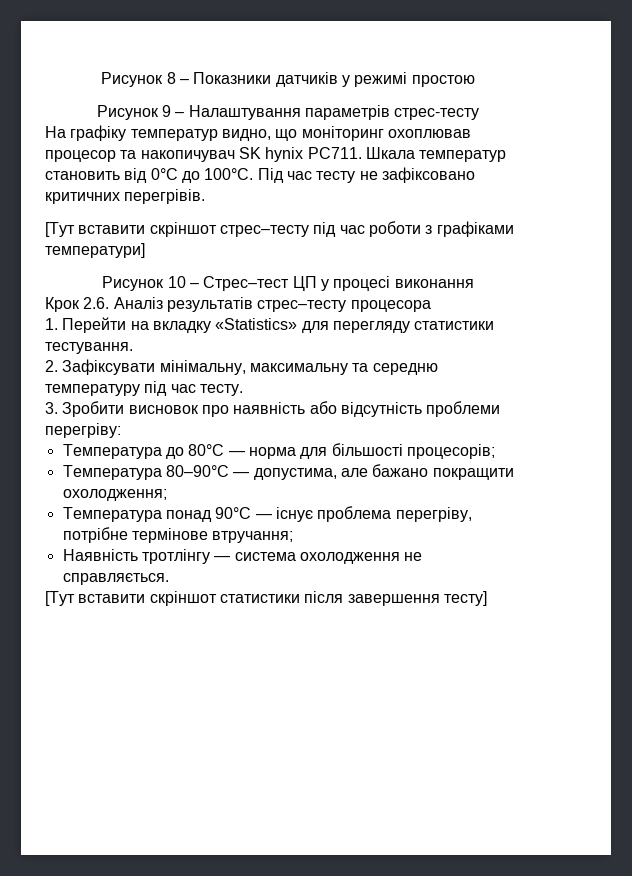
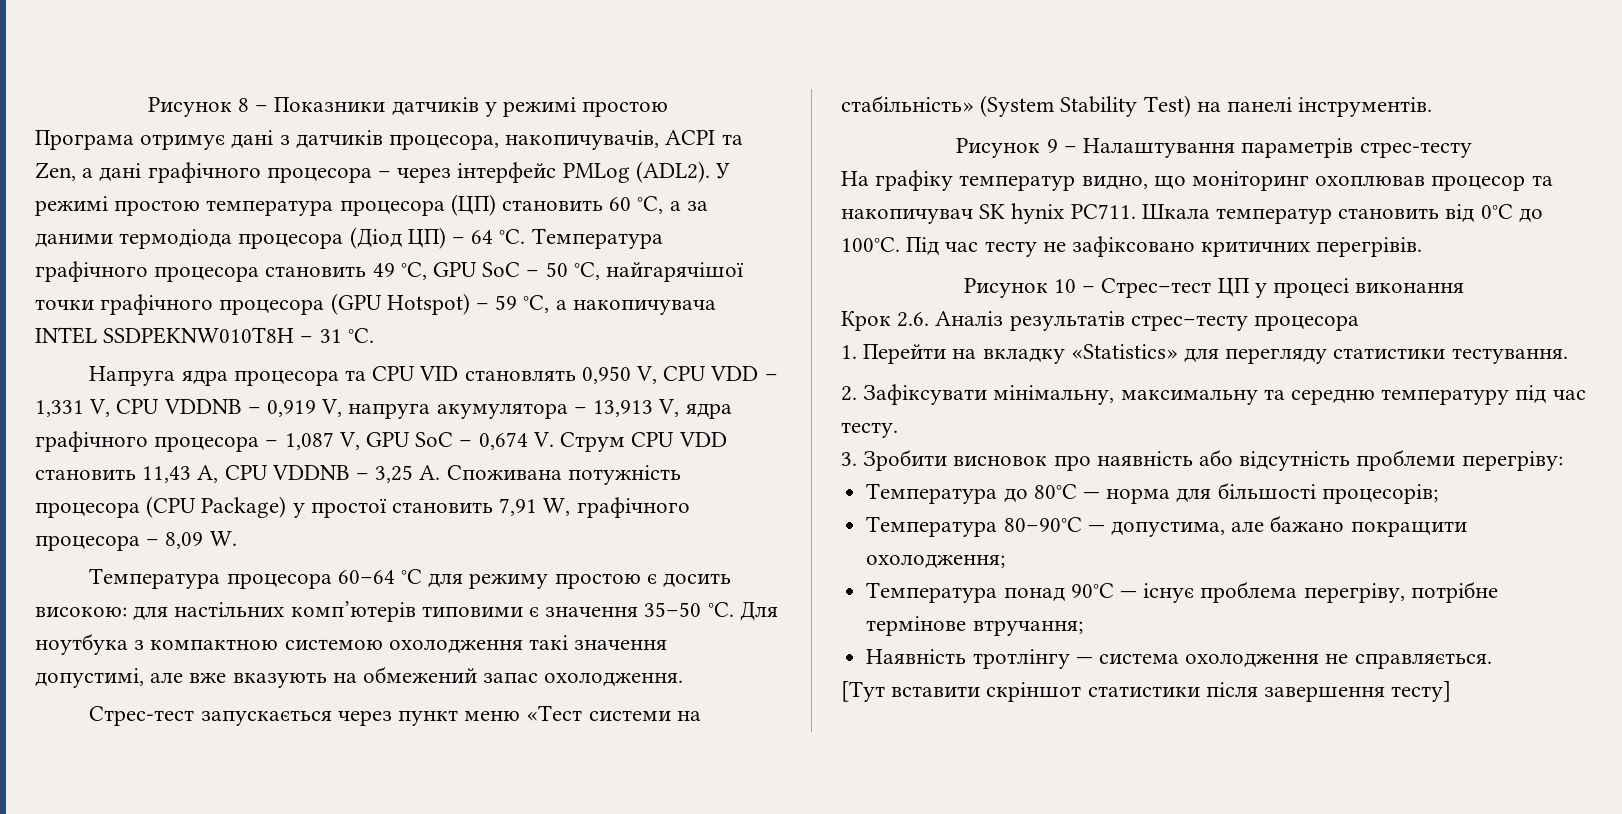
(475, 81) none -> [35,130,743,150] [35,161,731,183] [35,194,708,216] [35,227,663,249] [35,261,745,282] [35,293,716,315] [35,327,374,344] [89,366,778,386] [35,399,732,419] [35,431,727,452] [35,465,681,485] [35,496,690,518] [35,531,237,551] [89,568,731,589] [35,601,778,622] [35,633,668,655] [35,666,684,688] [89,705,701,726] [841,95,1433,117] // Програма отримує дані з датчиків процесора, накопичувачів, ACPI та Zen, а дані графічного процесора – через інтерфейс PMLog (ADL2). У режимі простою температура процесора (ЦП) становить 60 °C, а за даними термодіода процесора (Діод ЦП) – 64 °C. Температура графічного процесора становить 49 °C, GPU SoC – 50 °C, найгарячішої точки графічного процесора (GPU Hotspot) – 59 °C, а накопичувача INTEL SSDPEKNW010T8H – 31 °C. // Напруга ядра процесора та CPU VID становлять 0,950 V, CPU VDD – 1,331 V, CPU VDDNB – 0,919 V, напруга акумулятора – 13,913 V, ядра графічного процесора – 1,087 V, GPU SoC – 0,674 V. Струм CPU VDD становить 11,43 A, CPU VDDNB – 3,25 A. Споживана потужність процесора (CPU Package) у простої становить 7,91 W, графічного процесора – 8,09 W. // Температура процесора 60–64 °C для режиму простою є досить високою: для настільних комп’ютерів типовими є значення 35–50 °C. Для ноутбука з компактною системою охолодження такі значення допустимі, але вже вказують на обмежений запас охолодження. // Стрес-тест запускається через пункт меню «Тест системи на стабільність» (System Stability Test) на панелі інструментів.
[45,221,514,237] [45,243,145,258] // [Тут вставити скріншот стрес–тесту під час роботи з графіками температури] -> (1423, 247) none

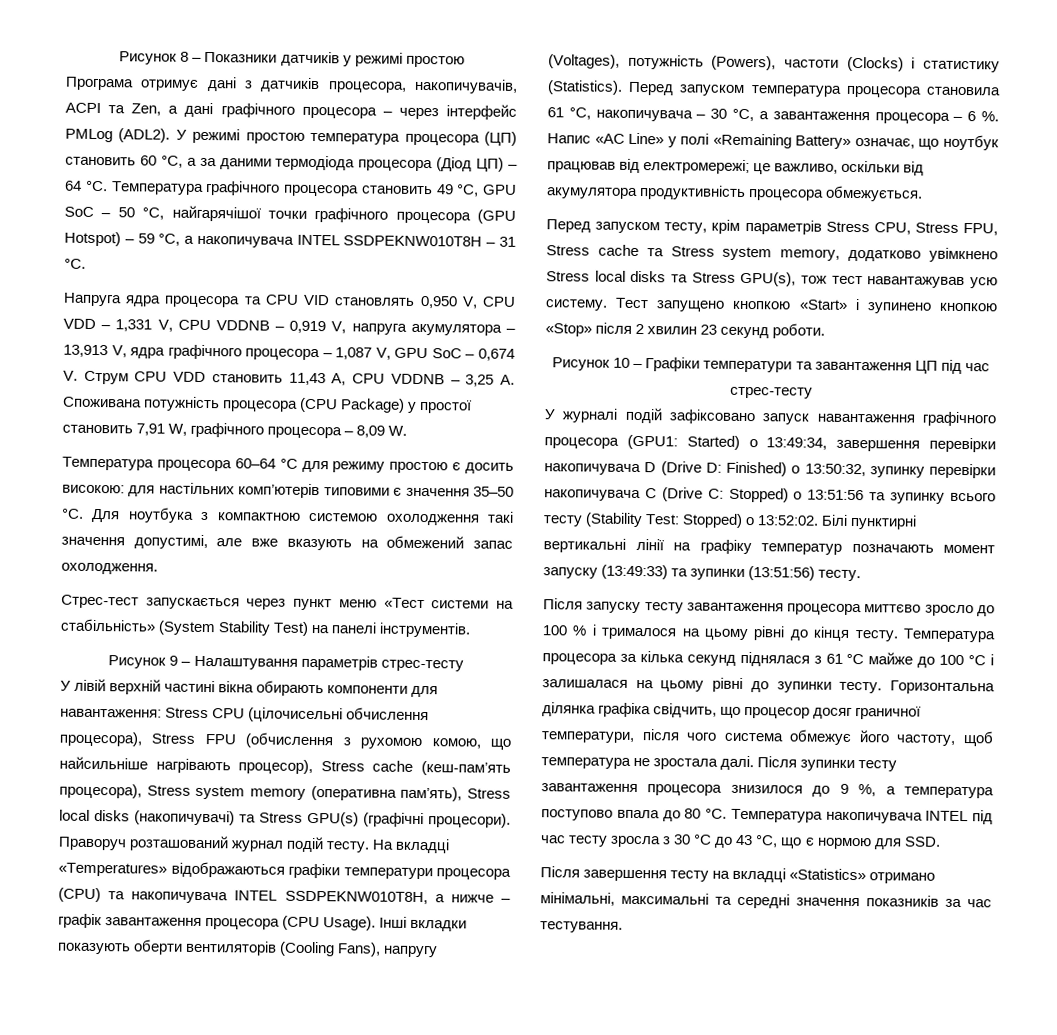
[841,170,1553,191] [841,203,1543,224] [841,236,1423,257] [963,278,1465,298] [841,311,1360,331] [841,344,1568,364] [841,384,1586,405] [841,422,898,438] [841,449,1563,471] [866,482,1438,504] [866,515,1467,537] [866,554,1006,569] [866,581,1498,603] [866,616,1083,636] [866,649,1492,669] [841,681,1452,702] На графіку температур видно, що моніторинг охоплював процесор та накопичувач SK hynix PC711. Шкала температур становить від 0°C до 100°C. Під час тесту не зафіксовано критичних перегрівів. // Рисунок 10 – Стрес–тест ЦП у процесі виконання // Крок 2.6. Аналіз результатів стрес–тесту процесора // 1. Перейти на вкладку «Statistics» для перегляду статистики тестування. // 2. Зафіксувати мінімальну, максимальну та середню температуру під час тесту. // 3. Зробити висновок про наявність або відсутність проблеми перегріву: // Температура до 80°C — норма для більшості процесорів; // Температура 80–90°C — допустима, але бажано покращити охолодження; // Температура понад 90°C — існує проблема перегріву, потрібне термінове втручання; // Наявність тротлінгу — система охолодження не справляється. // [Тут вставити скріншот статистики після завершення тесту] -> [60,678,439,698] [60,707,430,723] [59,731,512,750] [59,756,512,776] [59,783,512,802] [59,809,511,828] [58,835,451,854] [58,861,511,880] [58,887,512,905] [58,913,468,932] [57,939,439,958] [548,54,1000,73] [547,80,1000,98] [547,107,999,124] [547,132,999,151] [547,158,925,176] [546,185,924,202] [546,219,998,236] [546,244,999,263] [546,270,998,289] [545,297,998,314] [545,322,826,339] [552,357,990,374] [729,386,813,399] [544,407,997,427] [544,434,996,453] [544,461,996,479] [544,487,997,504] [543,512,918,530] [543,538,995,555] [543,564,862,582] [543,598,995,617] [542,624,995,643] [542,651,995,668] [542,677,995,695] [542,702,923,720] [541,729,994,747] [541,755,898,772] [541,783,995,799] [541,808,993,825] [540,834,941,850] [540,866,936,884] [540,892,992,909] [540,921,623,933] У лівій верхній частині вікна обирають компоненти для навантаження: Stress CPU (цілочисельні обчислення процесора), Stress FPU (обчислення з рухомою комою, що найсильніше нагрівають процесор), Stress cache (кеш-пам’ять процесора), Stress system memory (оперативна пам’ять), Stress local disks (накопичувачі) та Stress GPU(s) (графічні процесори). Праворуч розташований журнал подій тесту. На вкладці «Temperatures» відображаються графіки температури процесора (CPU) та накопичувача INTEL SSDPEKNW010T8H, а нижче – графік завантаження процесора (CPU Usage). Інші вкладки показують оберти вентиляторів (Cooling Fans), напругу (Voltages), потужність (Powers), частоти (Clocks) і статистику (Statistics). Перед запуском температура процесора становила 61 °C, накопичувача – 30 °C, а завантаження процесора – 6 %. Напис «AC Line» у полі «Remaining Battery» означає, що ноутбук працював від електромережі; це важливо, оскільки від акумулятора продуктивність процесора обмежується. // Перед запуском тесту, крім параметрів Stress CPU, Stress FPU, Stress cache та Stress system memory, додатково увімкнено Stress local disks та Stress GPU(s), тож тест навантажував усю систему. Тест запущено кнопкою «Start» і зупинено кнопкою «Stop» після 2 хвилин 23 секунд роботи. // Рисунок 10 – Графіки температури та завантаження ЦП під час стрес-тесту // У журналі подій зафіксовано запуск навантаження графічного процесора (GPU1: Started) о 13:49:34, завершення перевірки накопичувача D (Drive D: Finished) о 13:50:32, зупинку перевірки накопичувача C (Drive C: Stopped) о 13:51:56 та зупинку всього тесту (Stability Test: Stopped) о 13:52:02. Білі пунктирні вертикальні лінії на графіку температур позначають момент запуску (13:49:33) та зупинки (13:51:56) тесту. // Після запуску тесту завантаження процесора миттєво зросло до 100 % і трималося на цьому рівні до кінця тесту. Температура процесора за кілька секунд піднялася з 61 °C майже до 100 °C і залишалася на цьому рівні до зупинки тесту. Горизонтальна ділянка графіка свідчить, що процесор досяг граничної температури, після чого система обмежує його частоту, щоб температура не зростала далі. Після зупинки тесту завантаження процесора знизилося до 9 %, а температура поступово впала до 80 °C. Температура накопичувача INTEL під час тесту зросла з 30 °C до 43 °C, що є нормою для SSD. // Після завершення тесту на вкладці «Statistics» отримано мінімальні, максимальні та середні значення показників за час тестування.

